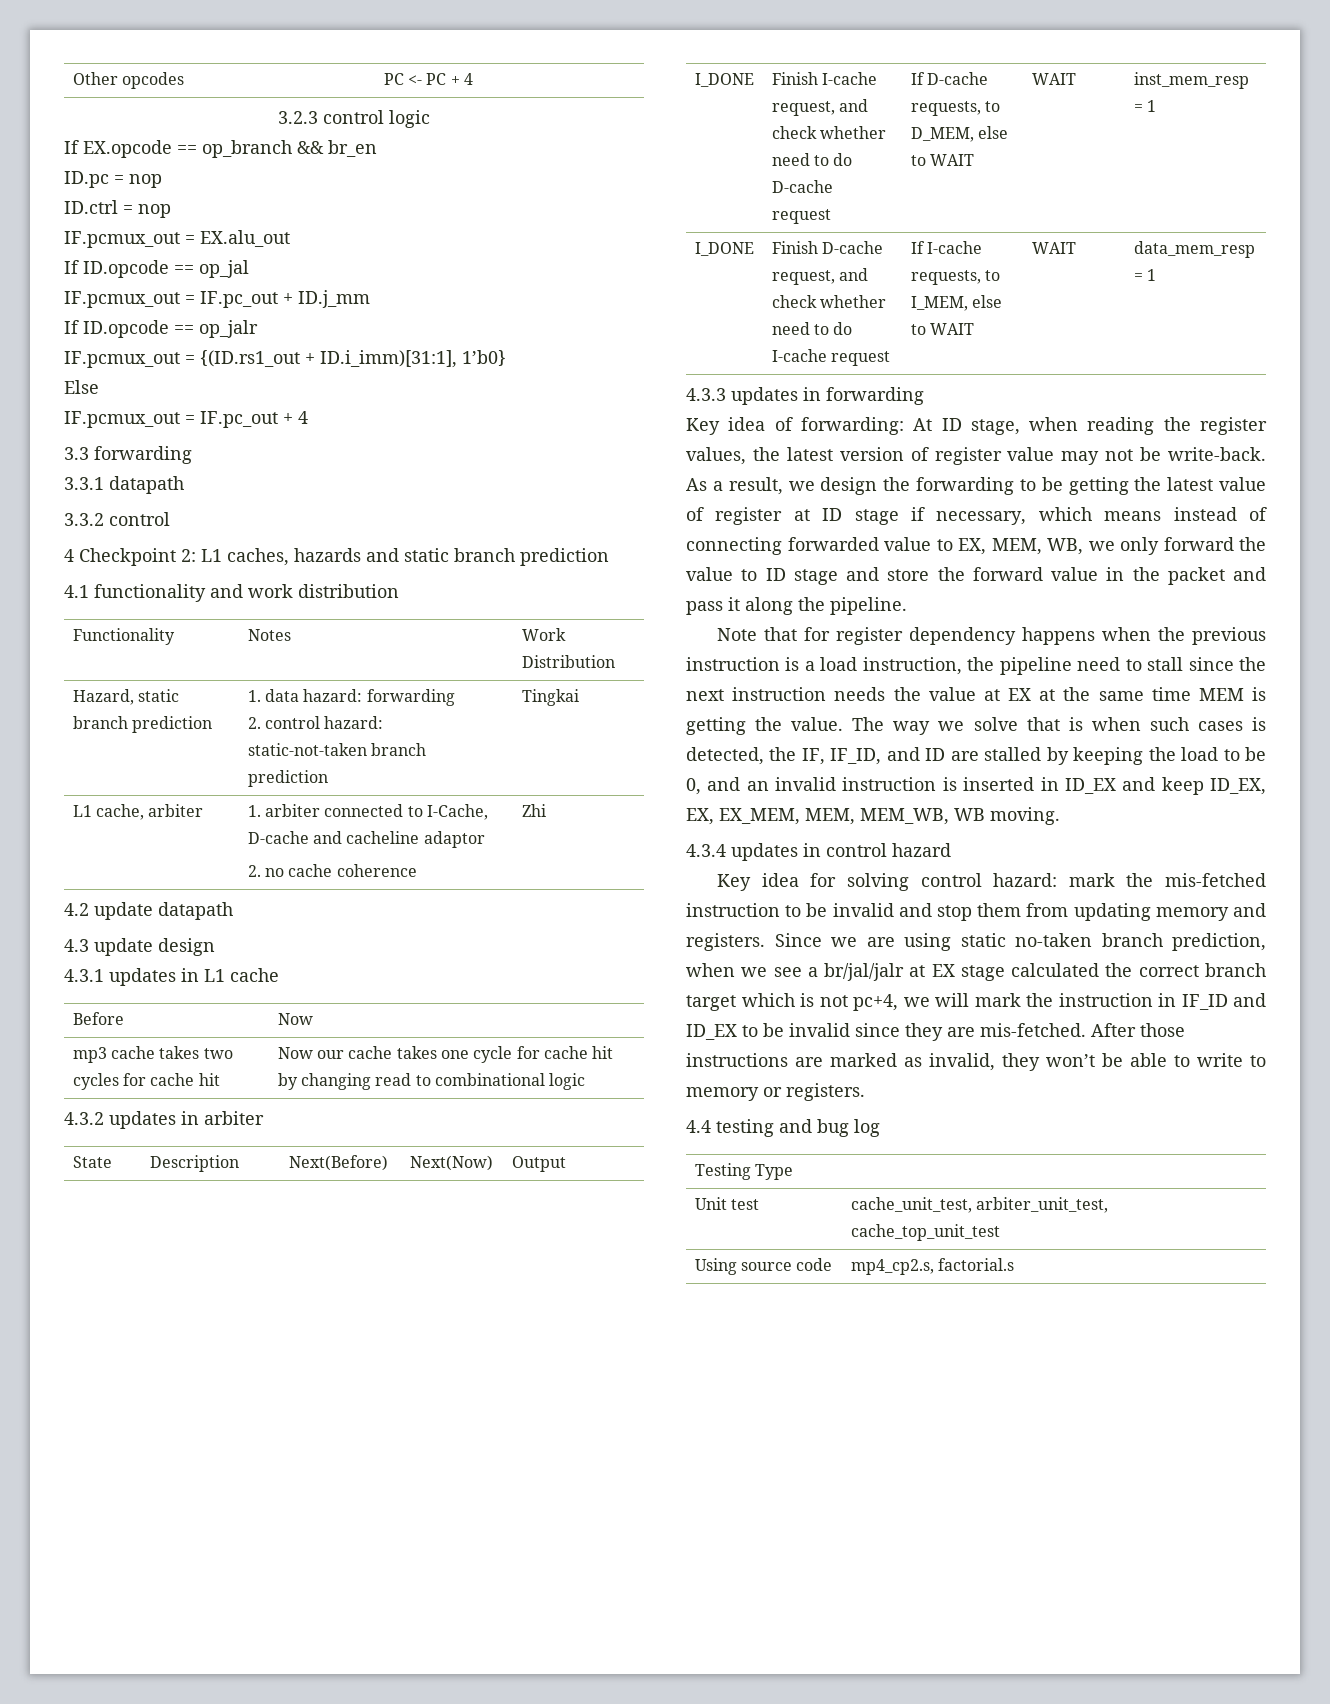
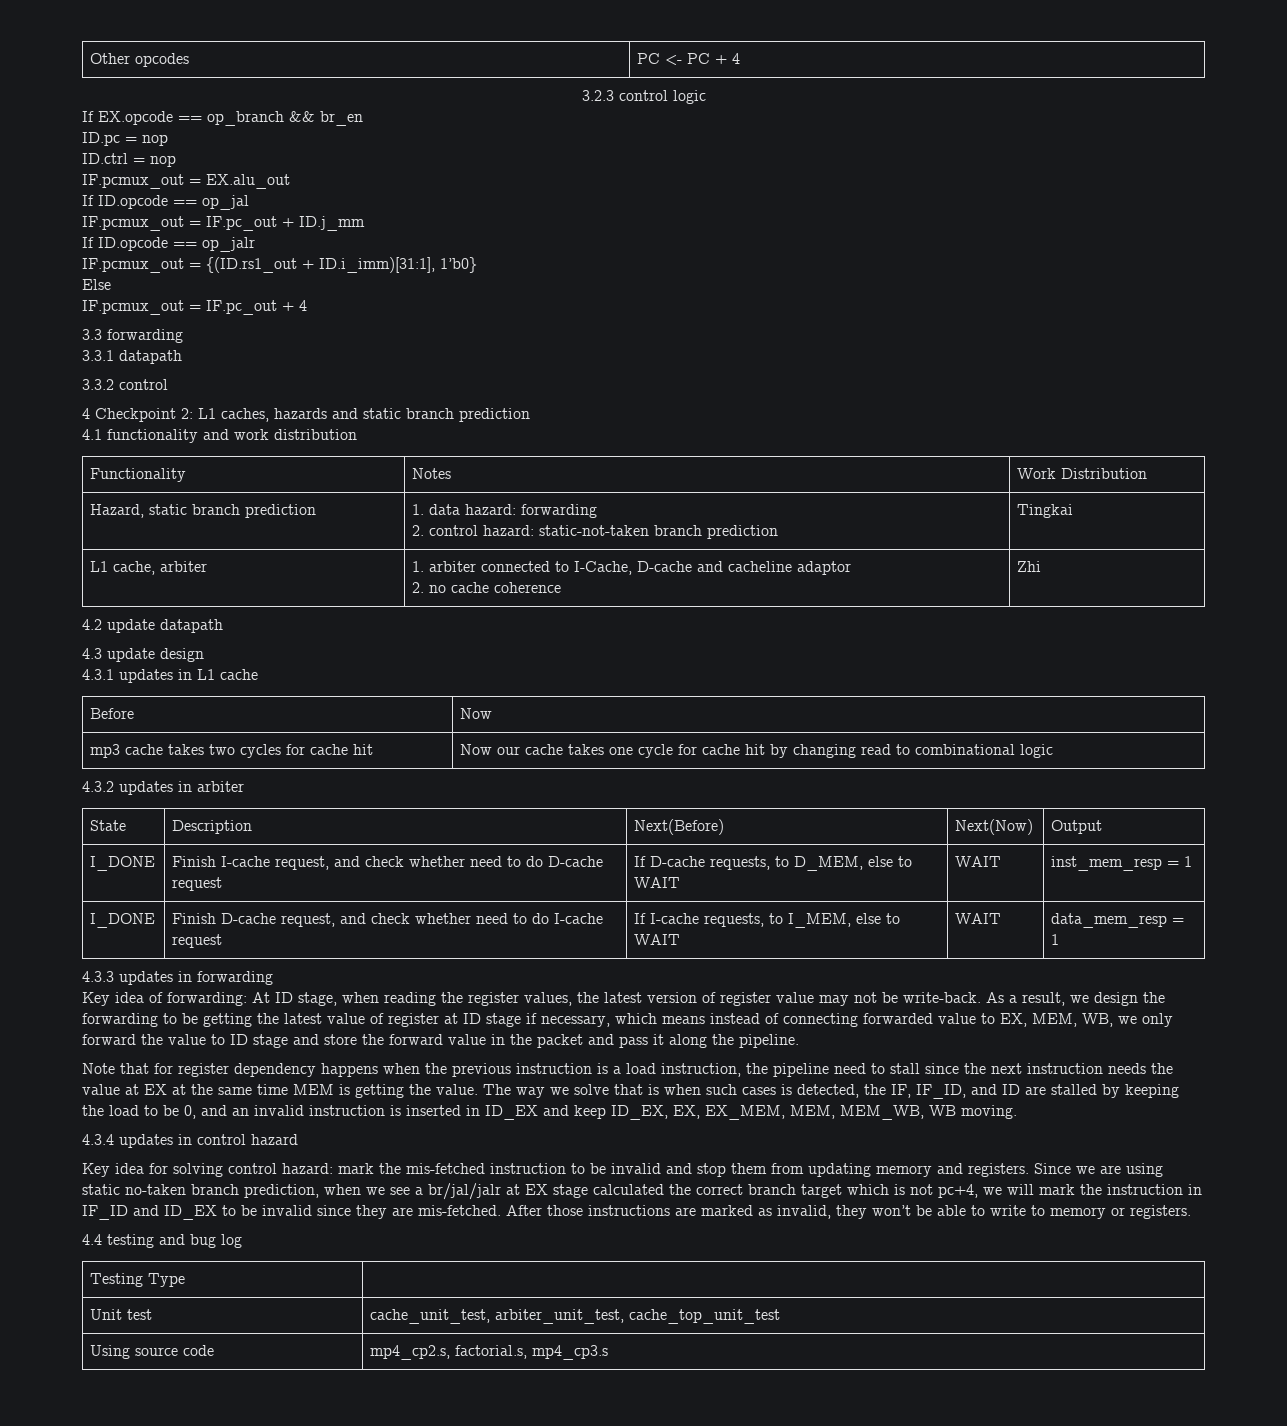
[938,1258,1015,1271] factorial.s -> [455,1345,609,1360] factorial.s, mp4_cp3.s

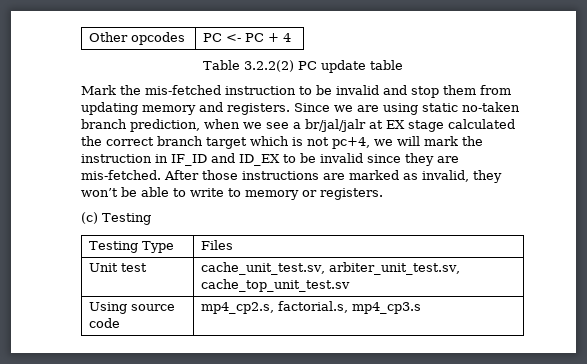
[581,90,706,104] [82,111,363,126] [82,132,168,146] [82,153,176,167] [82,174,290,189] [82,195,249,210] [82,216,365,231] [82,237,255,252] [82,257,477,273] [82,279,111,290] [82,300,307,315] [82,329,183,343] [82,350,182,364] [82,379,168,390] [82,408,530,422] [82,429,357,443] [90,468,187,482] [412,468,452,479] [1017,468,1148,479] [90,504,317,518] [412,504,598,518] [412,525,779,539] [1017,504,1074,518] [90,561,208,575] [412,561,852,575] [412,582,562,593] [1017,561,1042,572] [82,619,223,633] [82,648,204,662] [82,669,258,683] [90,708,135,719] [460,708,493,719] [90,744,374,758] [460,744,1054,758] [82,781,244,795] [90,820,127,831] [172,820,253,834] [634,819,725,835] [955,819,1034,835] [1051,820,1103,834] [90,856,156,871] [172,856,604,870] [172,877,223,891] [634,856,913,871] [634,877,681,888] [955,856,1002,867] [1051,856,1193,871] [90,913,156,928] [172,913,604,927] [172,934,223,948] [634,913,901,928] [634,934,681,945] [955,913,1002,924] [1051,913,1185,928] [1051,934,1060,945] [82,971,273,985] [82,992,1165,1006] [82,1013,1173,1027] [82,1034,799,1048] [82,1063,1173,1077] [82,1084,1179,1099] [82,1105,1017,1120] [82,1134,298,1148] [82,1163,374,1177] 3.2.3 control logic // If EX.opcode == op_branch && br_en // ID.pc = nop // ID.ctrl = nop // IF.pcmux_out = EX.alu_out // If ID.opcode == op_jal // IF.pcmux_out = IF.pc_out + ID.j_mm // If ID.opcode == op_jalr // IF.pcmux_out = {(ID.rs1_out + ID.i_imm)[31:1], 1’b0} // Else // IF.pcmux_out = IF.pc_out + 4 // 3.3 forwarding // 3.3.1 datapath // 3.3.2 control // 4 Checkpoint 2: L1 caches, hazards and static branch prediction // 4.1 functionality and work distribution // Functionality | Notes | Work Distribution // Hazard, static branch prediction | 1. data hazard: forwarding // 2. control hazard: static-not-taken branch prediction | Tingkai // L1 cache, arbiter | 1. arbiter connected to I-Cache, D-cache and cacheline adaptor // 2. no cache coherence | Zhi // 4.2 update datapath // 4.3 update design // 4.3.1 updates in L1 cache // Before | Now // mp3 cache takes two cycles for cache hit | Now our cache takes one cycle for cache hit by changing read to combinational logic // 4.3.2 updates in arbiter // State | Description | Next(Before) | Next(Now) | Output // I_DONE | Finish I-cache request, and check whether need to do D-cache request | If D-cache requests, to D_MEM, else to WAIT | WAIT | inst_mem_resp = 1 // I_DONE | Finish D-cache request, and check whether need to do I-cache request | If I-cache requests, to I_MEM, else to WAIT | WAIT | data_mem_resp = 1 // 4.3.3 updates in forwarding // Key idea of forwarding: At ID stage, when reading the register values, the latest version of register value may not be write-back. As a result, we design the forwarding to be getting the latest value of register at ID stage if necessary, which means instead of connecting forwarded value to EX, MEM, WB, we only forward the value to ID stage and store the forward value in the packet and pass it along the pipeline. // Note that for register dependency happens when the previous instruction is a load instruction, the pipeline need to stall since the next instruction needs the value at EX at the same time MEM is getting the value. The way we solve that is when such cases is detected, the IF, IF_ID, and ID are stalled by keeping the load to be 0, and an invalid instruction is inserted in ID_EX and keep ID_EX, EX, EX_MEM, MEM, MEM_WB, WB moving. // 4.3.4 updates in control hazard // Key idea for solving control hazard: mark -> [202,60,403,73] [81,85,116,95] Table 3.2.2(2) PC update table // Mark
[82,1234,242,1248] 4.4 testing and bug log -> [81,212,151,225] (c) Testing
(186, 1280) none -> [201,240,234,250] Files
[370,1309,781,1324] cache_unit_test, arbiter_unit_test, cache_top_unit_test -> [201,262,461,275] [201,279,351,292] cache_unit_test.sv, arbiter_unit_test.sv, cache_top_unit_test.sv

